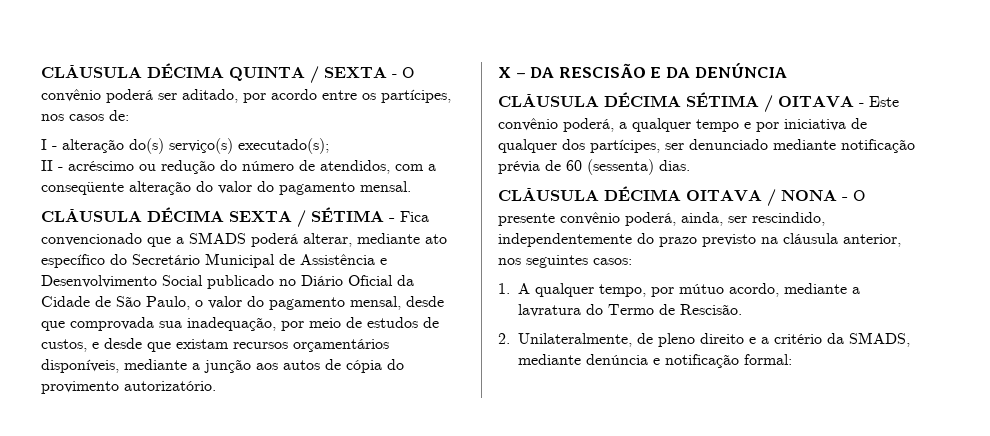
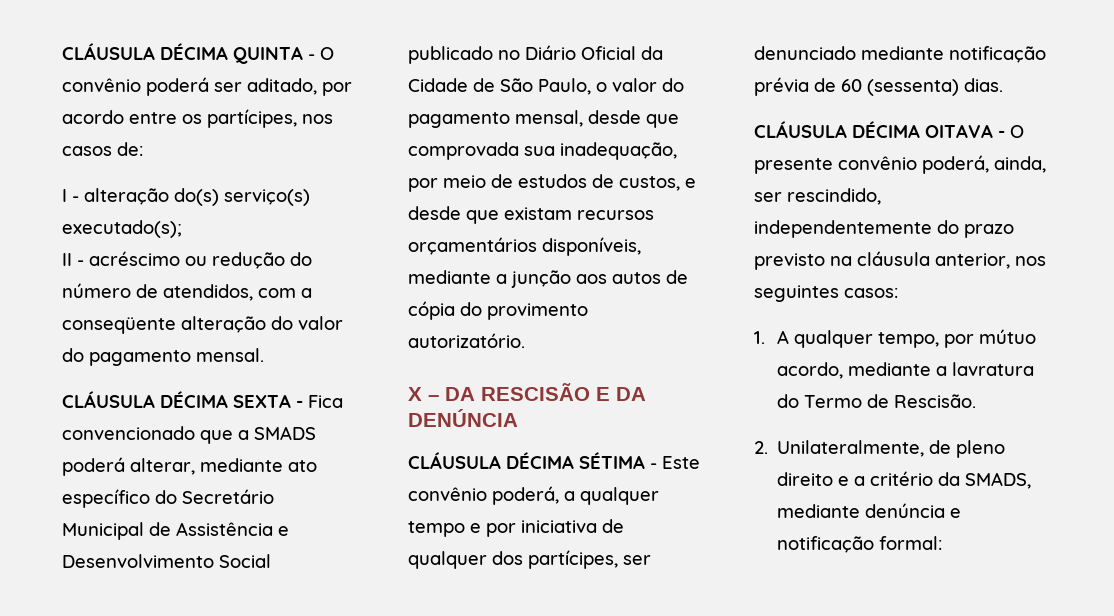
[310,66,387,84] / SEXTA -> (303, 55) none
[297,207,384,228] / SÉTIMA -> (291, 401) none
[764,95,854,113] / OITAVA -> (645, 460) none
[767,189,837,207] / NONA -> (993, 131) none

